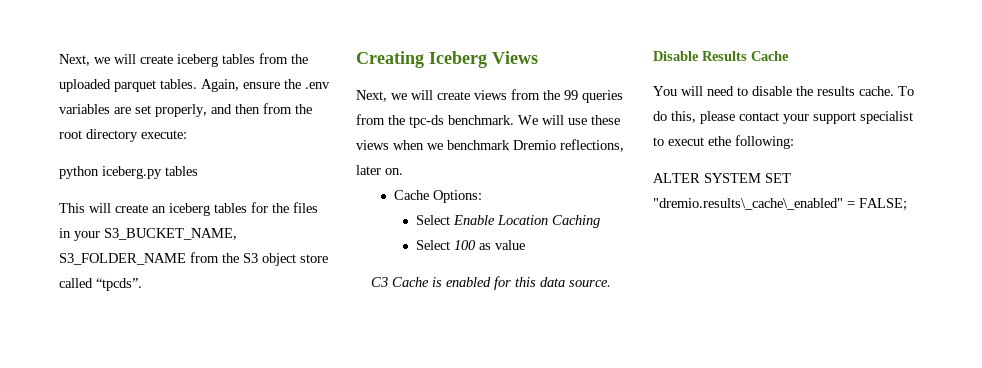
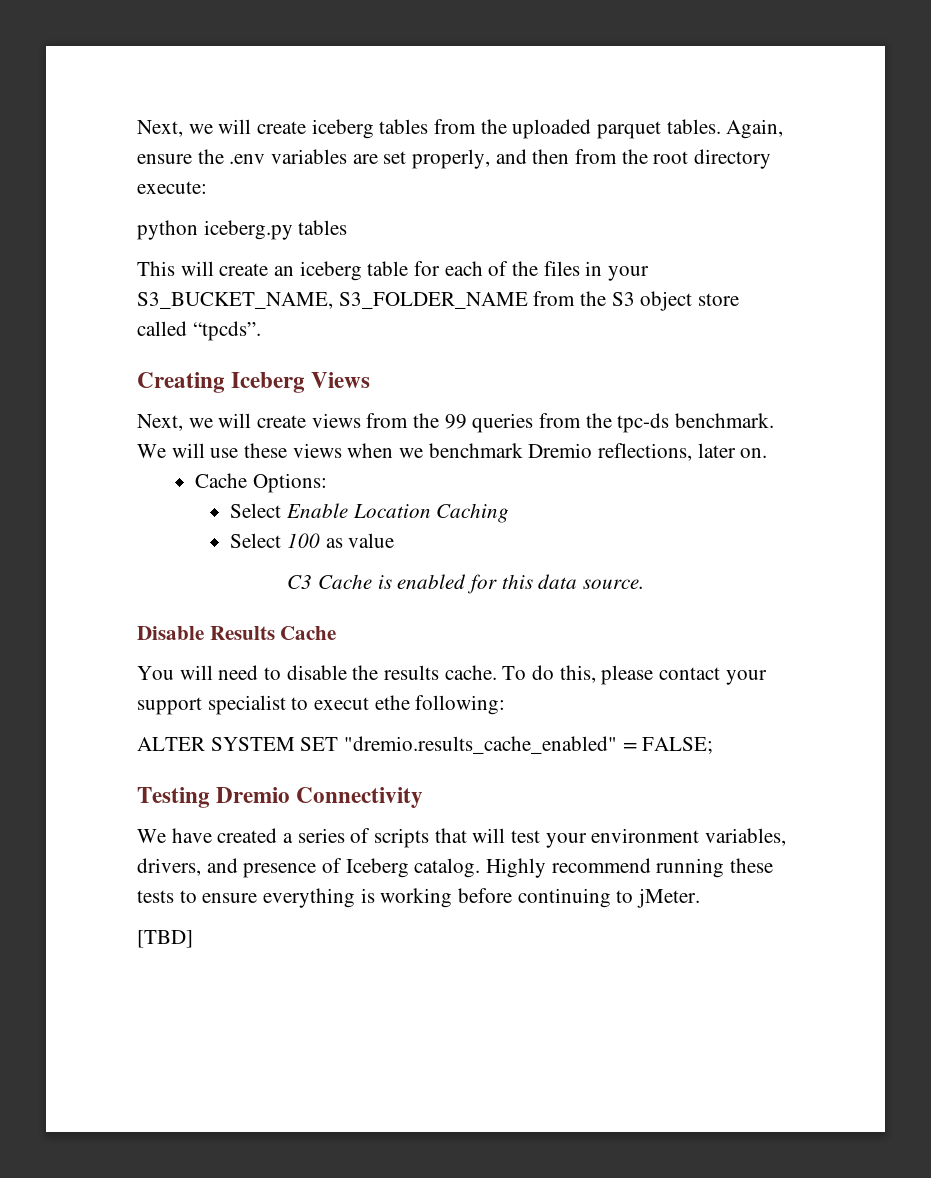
[214,202,268,213] tables for -> [367,261,509,276] table for each of
[653,198,843,210] "dremio.results\_cache\_enabled" -> [344,736,618,754] "dremio.results_cache_enabled"
(907, 204) none -> [137,787,424,808] [137,828,787,848] [137,858,774,878] [137,888,701,908] [137,930,193,948] // Testing Dremio Connectivity // We have created a series of scripts that will test your environment variables, drivers, and presence of Iceberg catalog. Highly recommend running these tests to ensure everything is working before continuing to jMeter. // [TBD]

